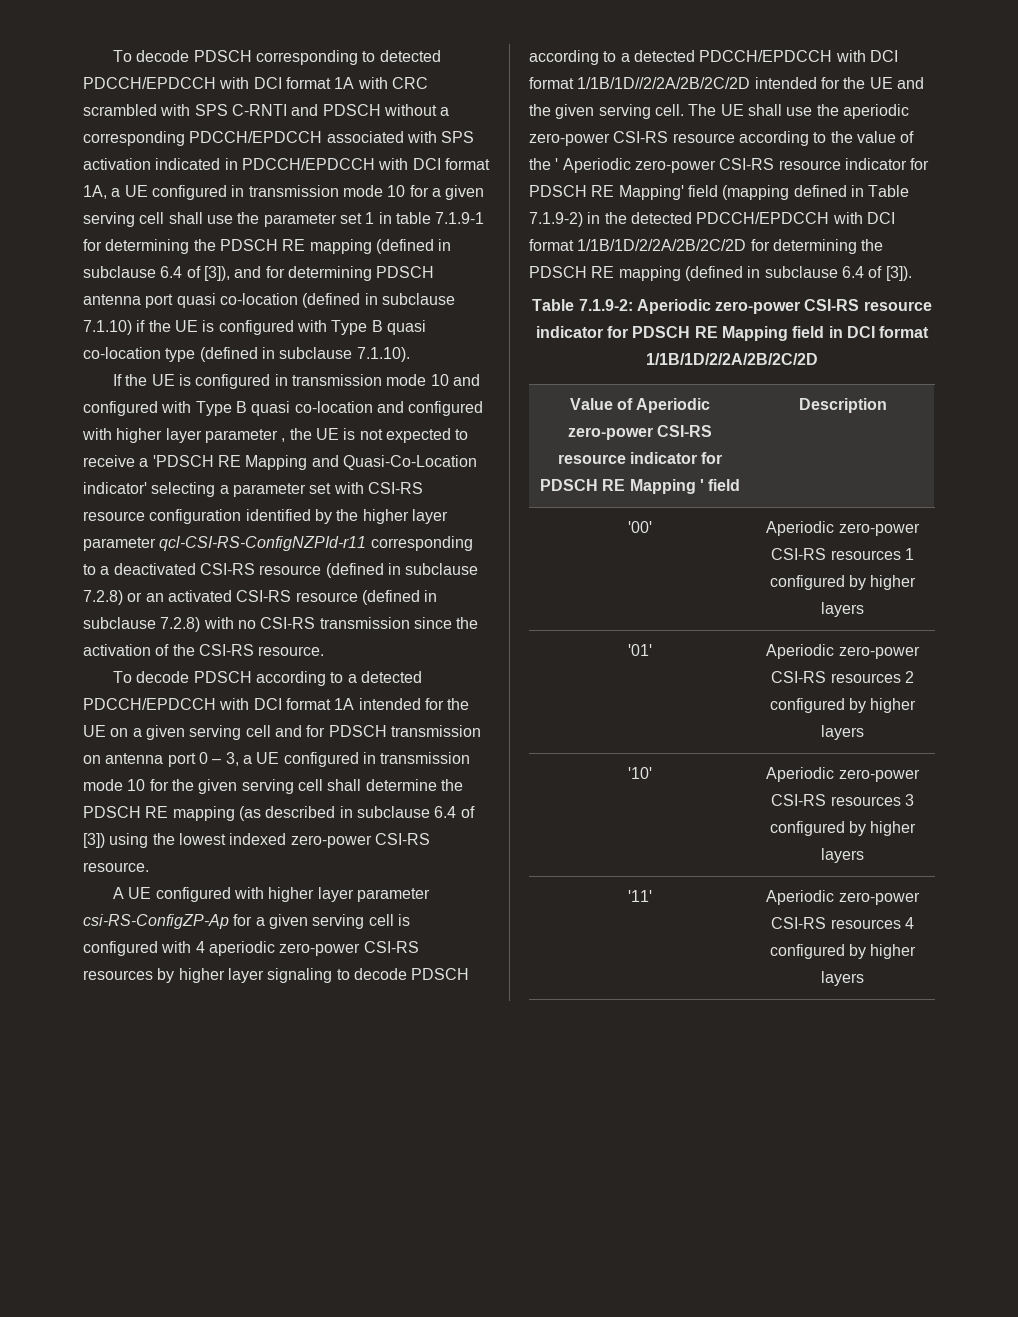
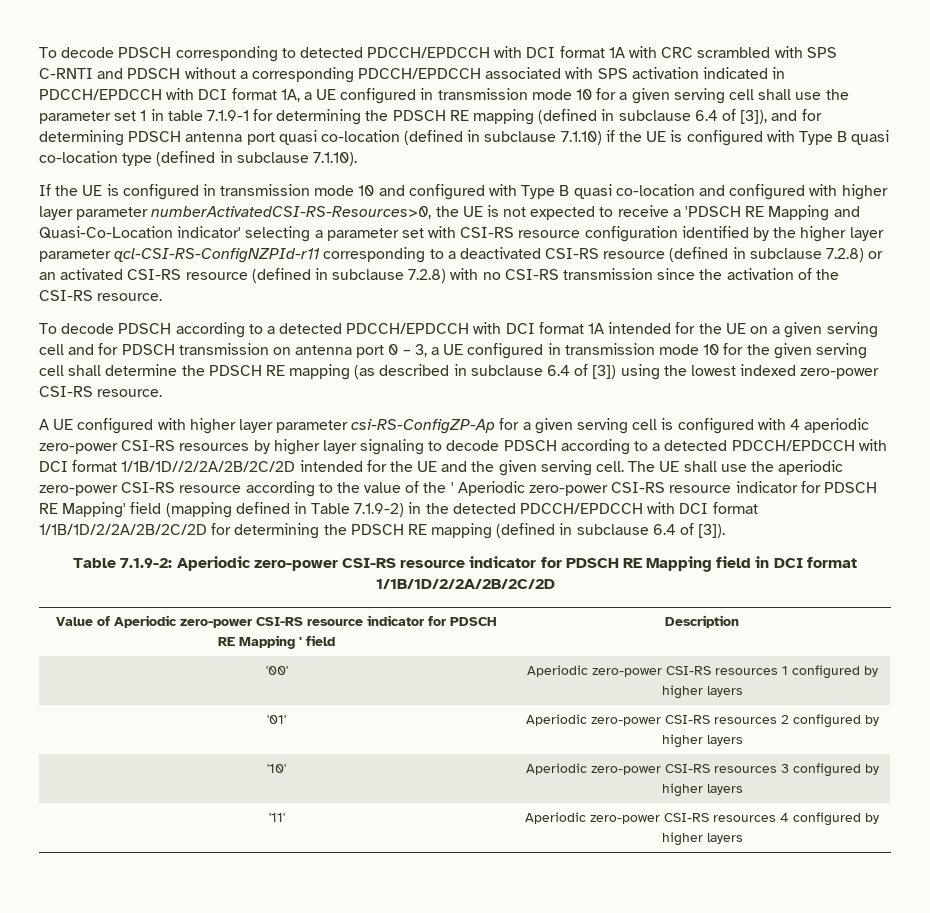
[281,438,286,442] , -> [151,206,432,219] numberActivatedCSI-RS-Resources>0,

